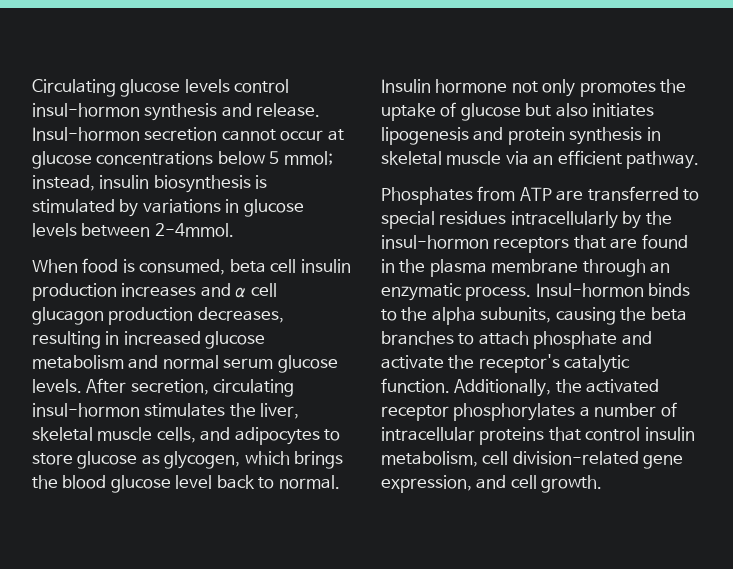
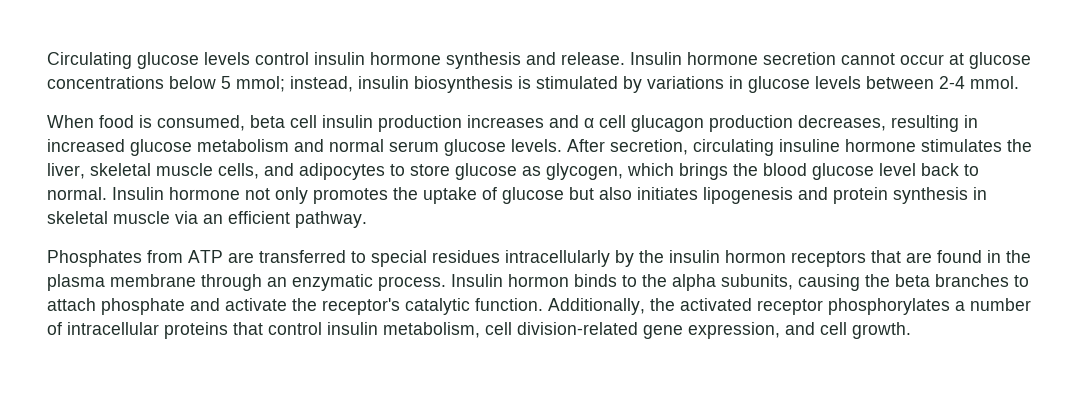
[32,103,140,117] insul-hormon -> [314,52,441,65] insulin hormone
[32,127,140,141] Insul-hormon -> [630,52,758,65] Insulin hormone
[154,223,234,237] 2-4mmol. -> [939,76,1019,89] 2-4 mmol.
[32,403,140,417] insul-hormon -> [779,139,916,152] insuline hormone
[381,235,489,249] insul-hormon -> [669,250,786,263] insulin hormon
[535,283,644,297] Insul-hormon -> [451,274,569,287] Insulin hormon

